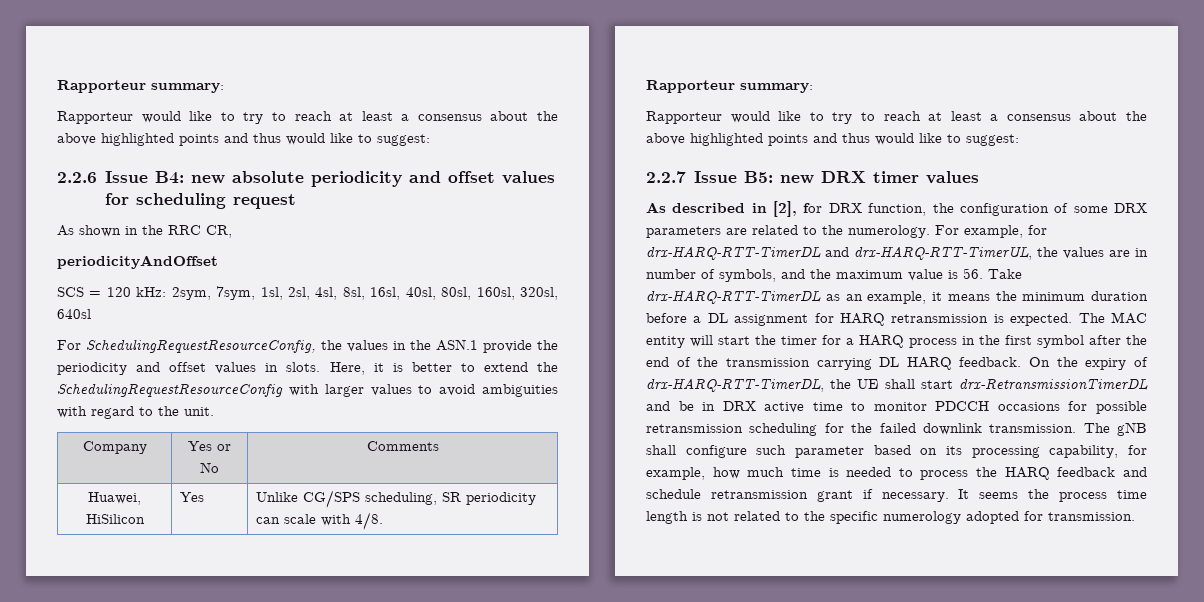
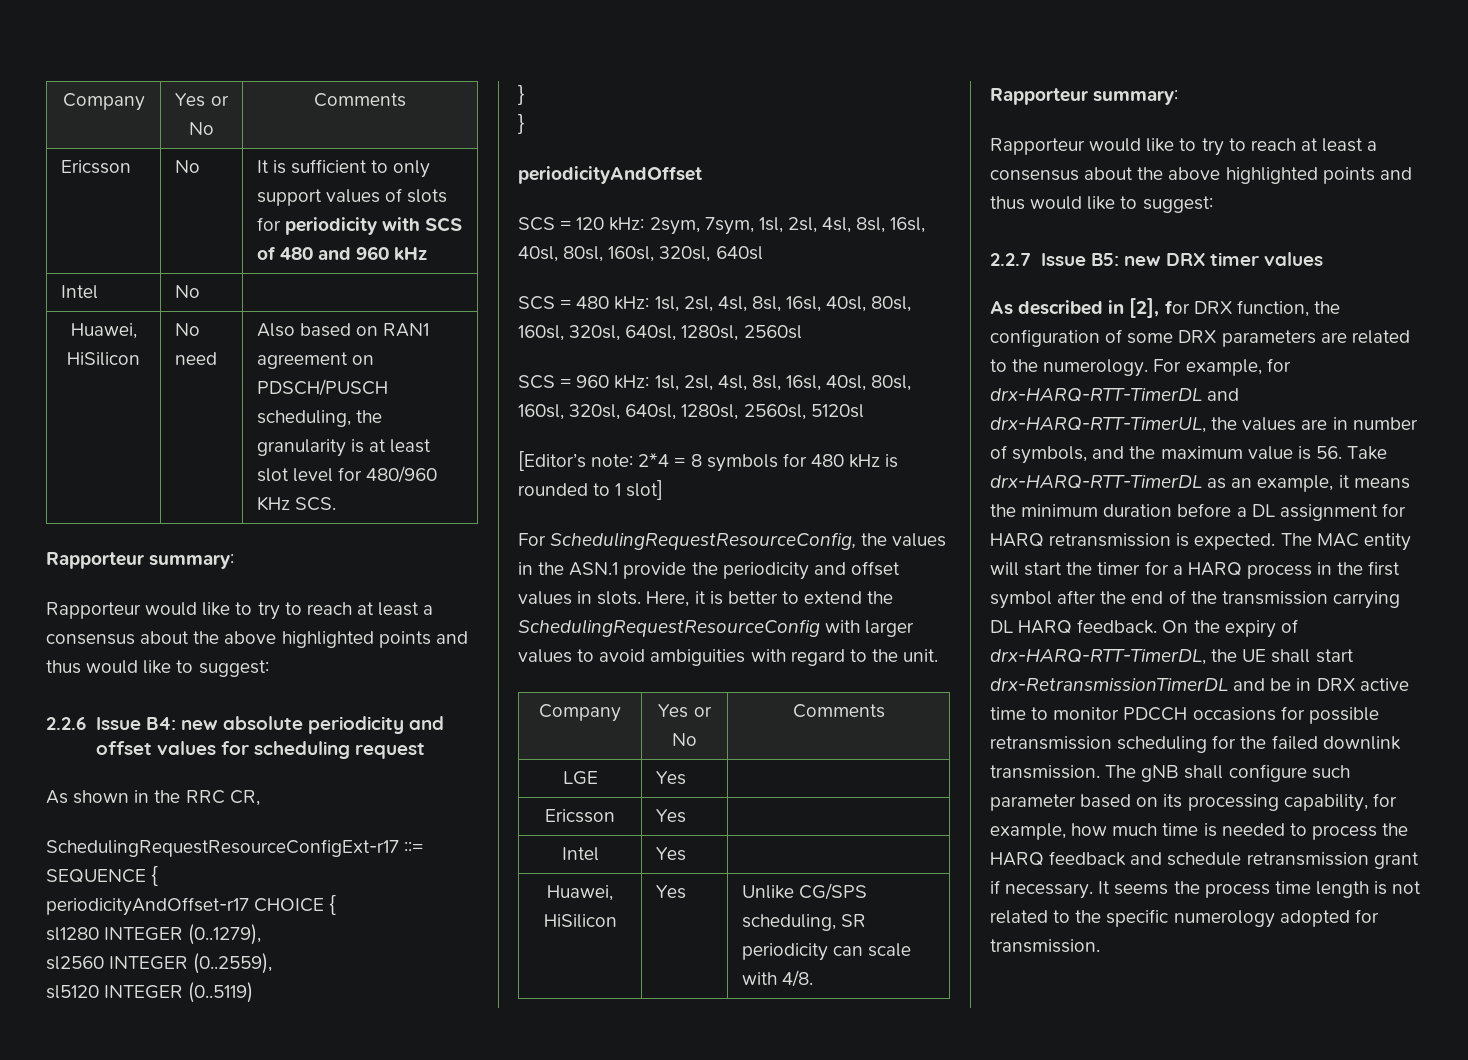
(57, 86) none -> [62,93,145,111] [175,93,229,107] [189,122,214,135] [314,93,406,107] [60,160,131,174] [174,160,200,173] [256,159,431,178] [256,188,448,206] [256,217,463,235] [256,246,428,261] [60,285,98,299] [174,285,200,298] [70,323,137,339] [67,352,140,366] [174,323,200,336] [174,352,217,365] [256,323,430,337] [256,352,374,369] [256,379,388,396] [256,410,382,427] [256,439,432,457] [256,466,438,483] [256,496,336,511] Company | Yes or No | Comments // Ericsson | No | It is sufficient to only support values of slots for periodicity with SCS of 480 and 960 kHz // Intel | No | // Huawei, HiSilicon | No need | Also based on RAN1 agreement on PDSCH/PUSCH scheduling, the granularity is at least slot level for 480/960 KHz SCS. //
(232, 231) none -> [46,839,424,857] [46,866,159,886] [46,895,337,916] [46,924,262,945] [46,953,273,974] [46,982,254,1003] [518,85,525,105] [518,114,525,134] // SchedulingRequestResourceConfigExt-r17 ::= SEQUENCE { // periodicityAndOffset-r17 CHOICE { // sl1280 INTEGER (0..1279), // sl2560 INTEGER (0..2559), // sl5120 INTEGER (0..5119) // } // }
(91, 314) none -> [518,296,912,312] [518,325,802,341] [518,375,912,391] [518,404,864,420] [518,451,899,472] [518,480,664,500] // SCS = 480 kHz: 1sl, 2sl, 4sl, 8sl, 16sl, 40sl, 80sl, 160sl, 320sl, 640sl, 1280sl, 2560sl // SCS = 960 kHz: 1sl, 2sl, 4sl, 8sl, 16sl, 40sl, 80sl, 160sl, 320sl, 640sl, 1280sl, 2560sl, 5120sl // [Editor’s note: 2*4 = 8 symbols for 480 kHz is rounded to 1 slot]
(439, 446) none -> [562,771,598,785] [655,771,686,785] [545,809,615,823] [655,809,686,823] [561,847,599,861] [655,847,686,861] // LGE | Yes | // Ericsson | Yes | // Intel | Yes |

